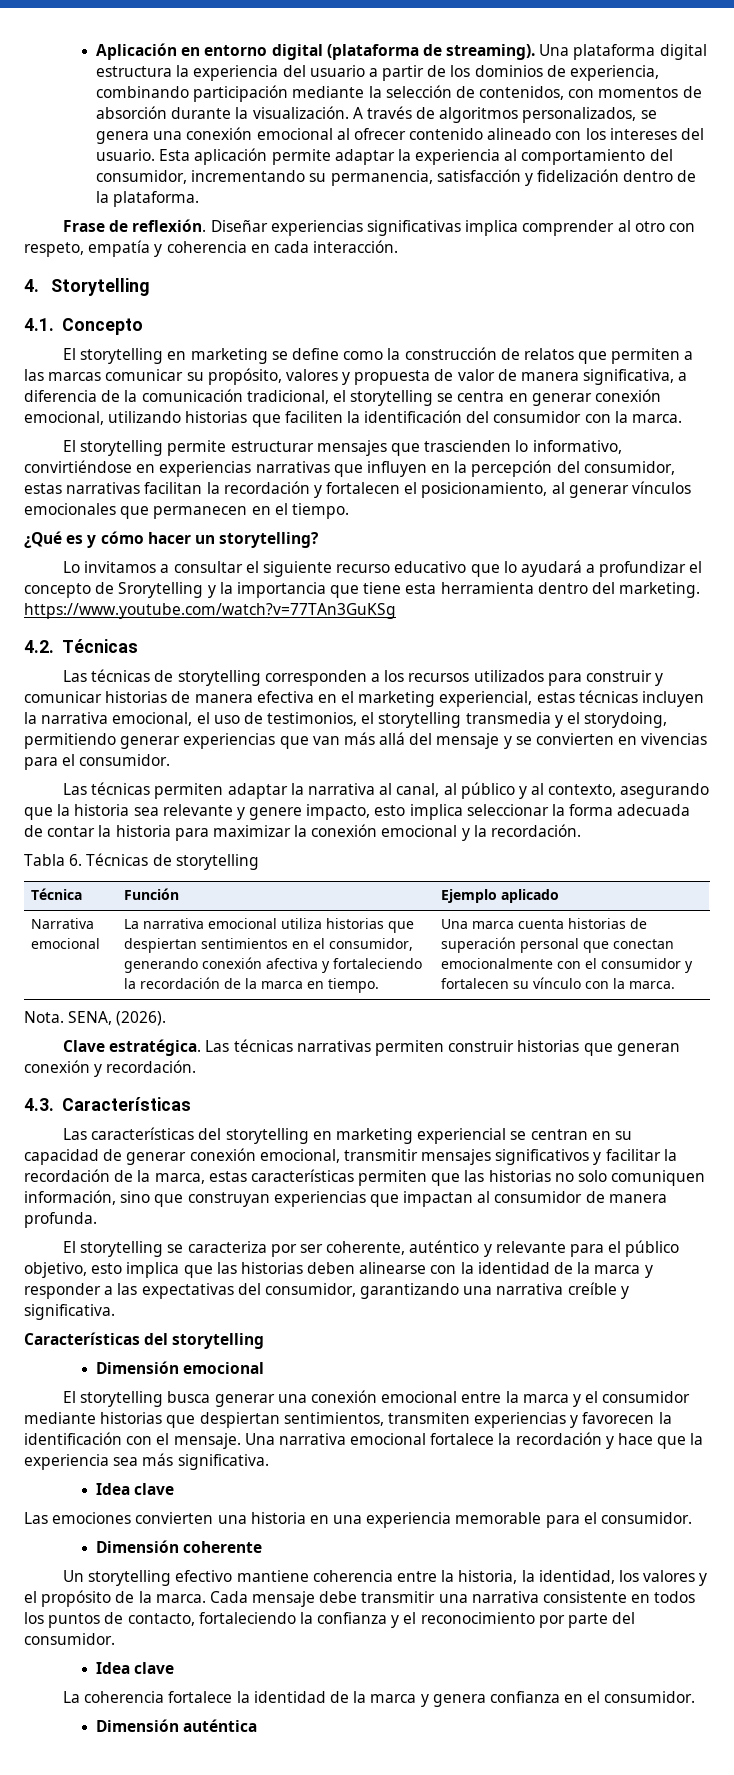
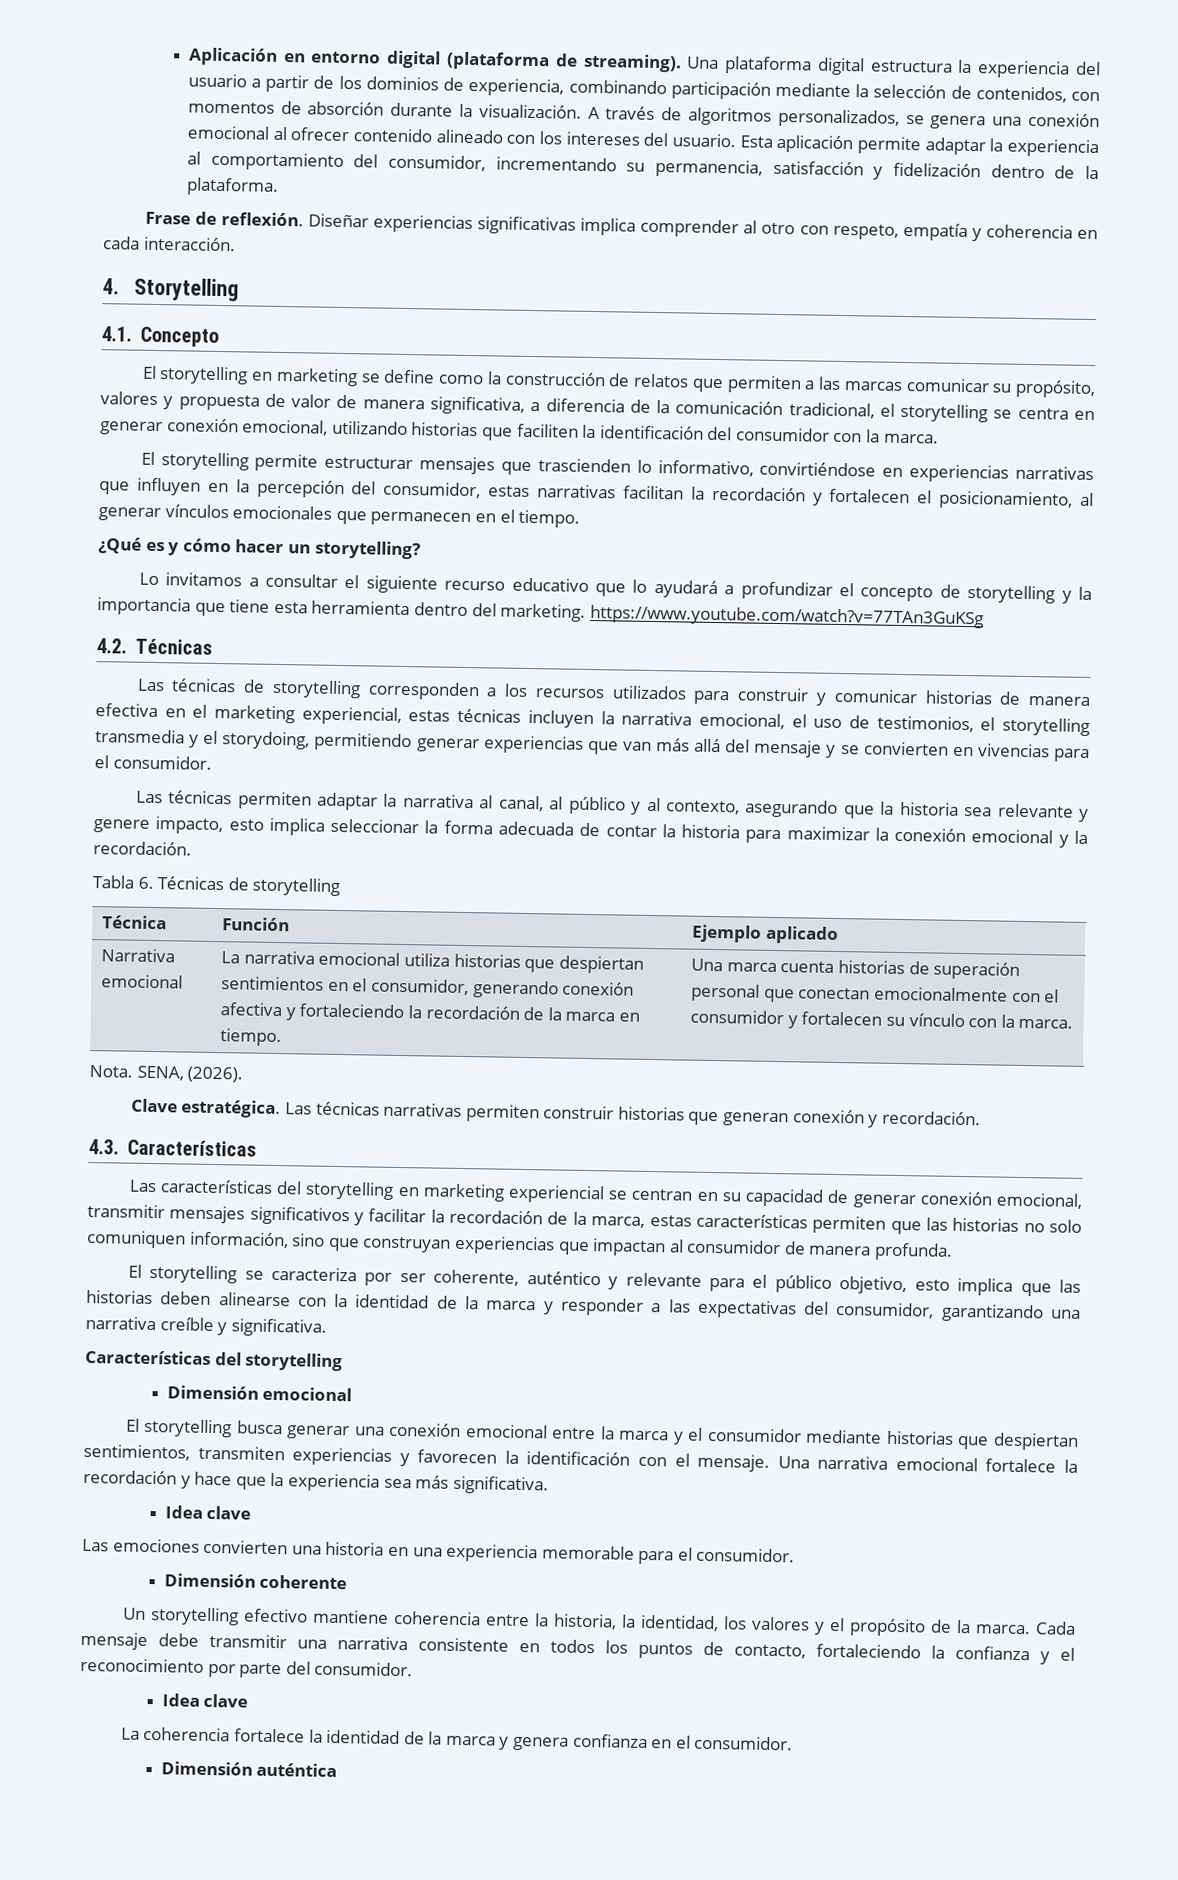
[118,582,204,598] Srorytelling -> [967,585,1056,604] storytelling

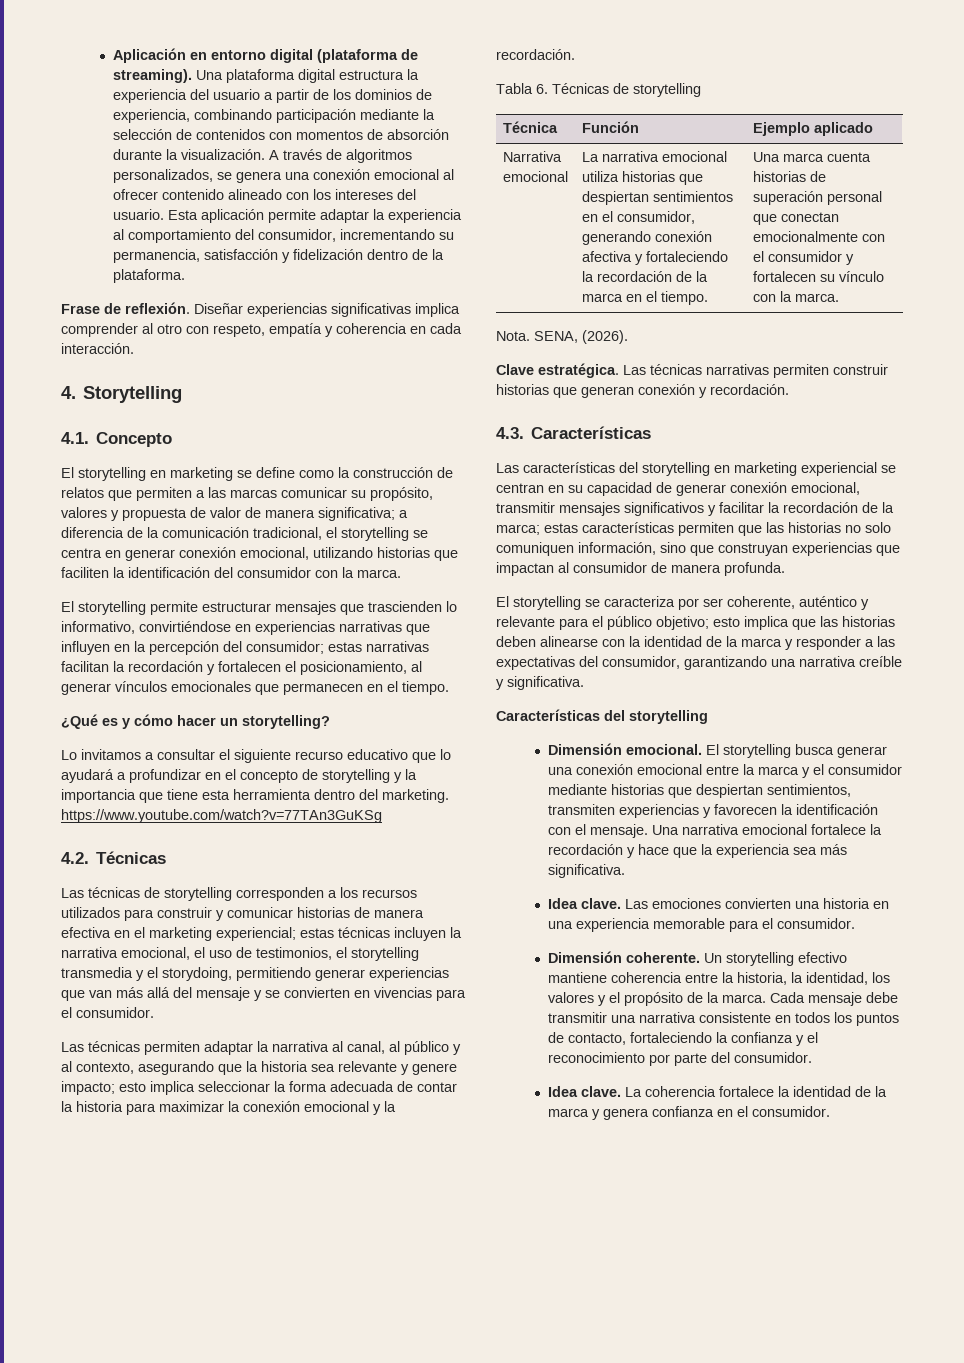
[975,86,1067,103] contenidos, -> [195,129,265,140] contenidos
[429,396,525,415] significativa, -> [318,507,395,521] significativa;
[383,481,482,499] consumidor, -> [246,641,324,654] consumidor;
(833, 590) none -> [205,772,221,780] en
[301,706,402,725] experiencial, -> [216,927,296,941] experiencial;
[155,816,224,835] impacto, -> [61,1081,115,1095] impacto;
(640, 1017) none -> [645,291,657,302] el
[591,1216,646,1228] marca, -> [496,524,540,535] marca;
[839,1276,908,1295] objetivo, -> [656,616,709,630] objetivo;
[262,1386,353,1402] emocional // -> [625,744,702,755] emocional.
[206,1505,252,1520] clave // -> [580,898,621,909] clave.
[259,1574,348,1590] coherente // -> [625,952,700,963] coherente.
[203,1693,249,1708] clave // -> [580,1086,621,1097] clave.
[160,1761,338,1778] // Dimensión auténtica -> (830, 1111) none

